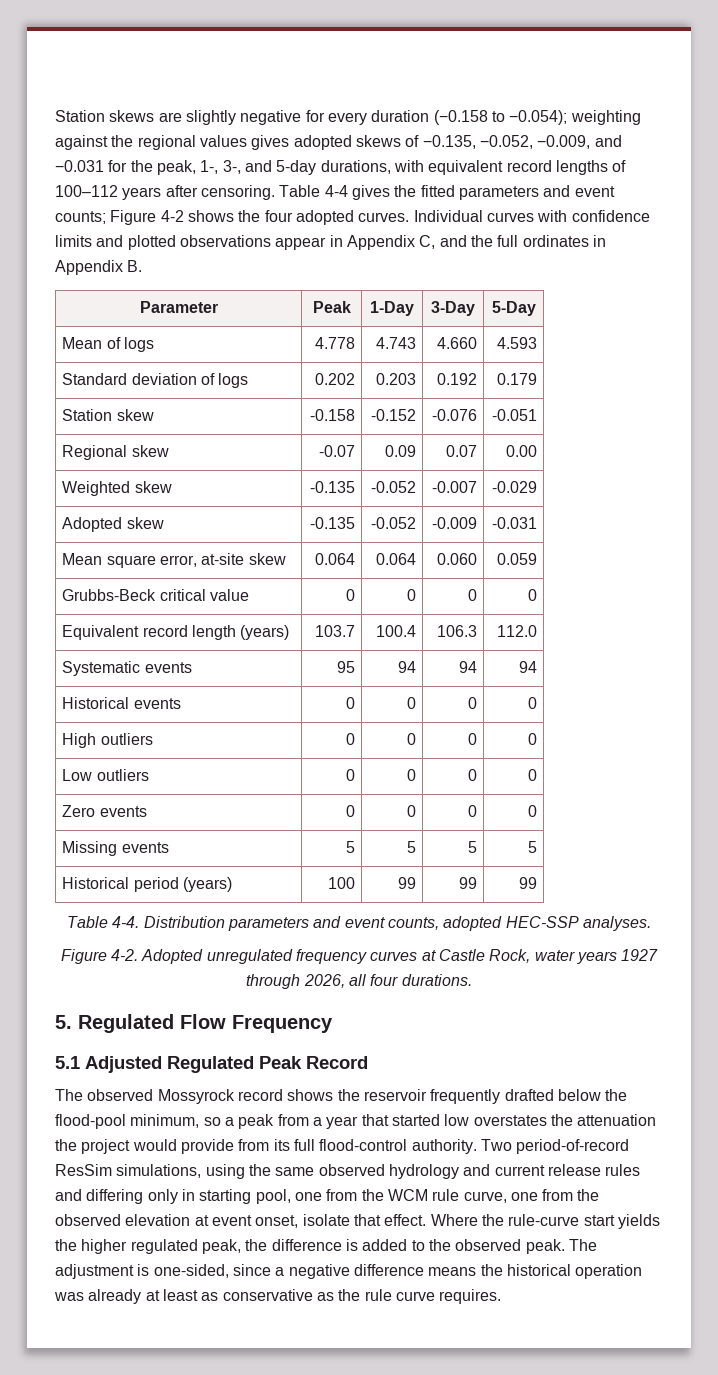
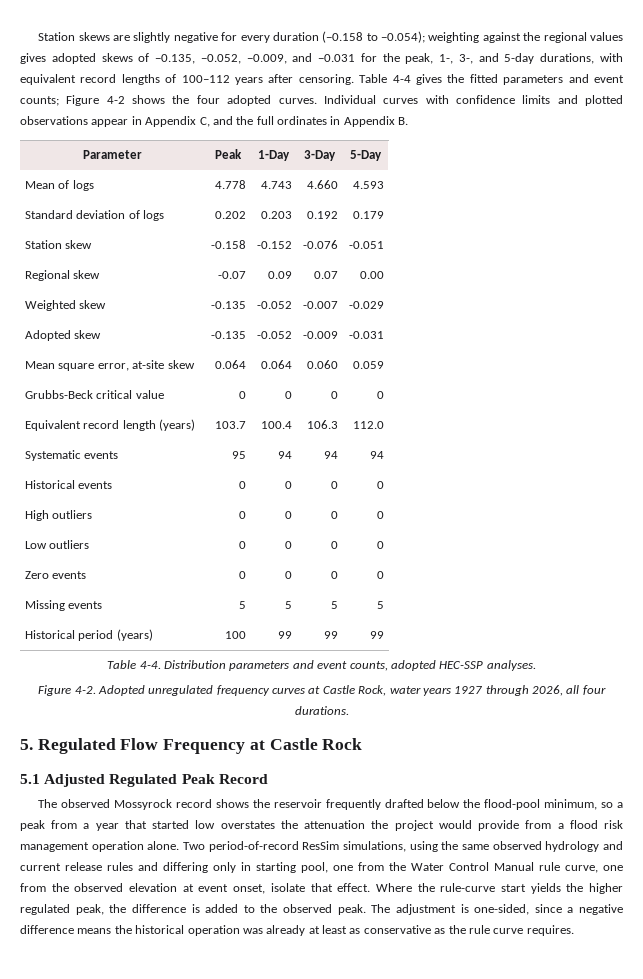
(333, 1024) none -> [249,738,363,750] at Castle Rock
[273,1139,477,1154] its full flood-control authority. -> [557,820,624,829] [20,841,180,852] a flood risk management operation alone.
[387,1189,428,1201] WCM -> [411,862,534,871] Water Control Manual

